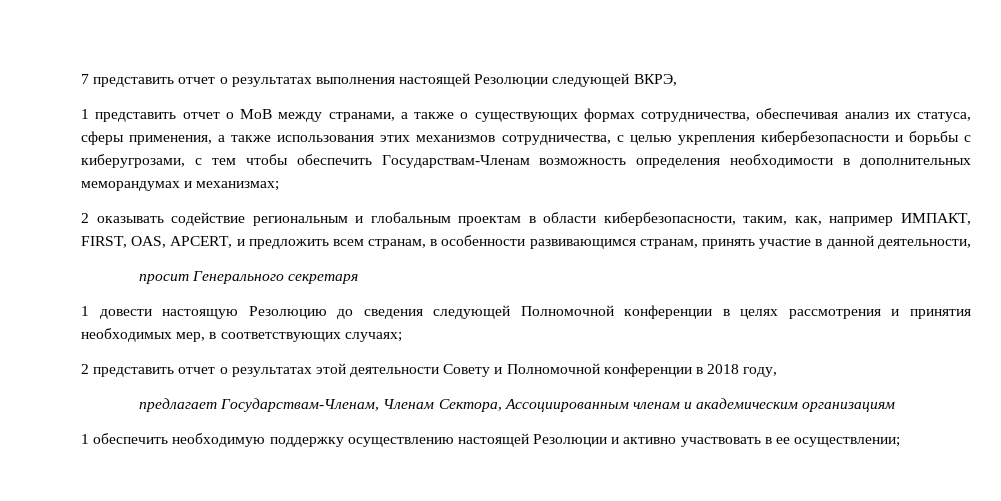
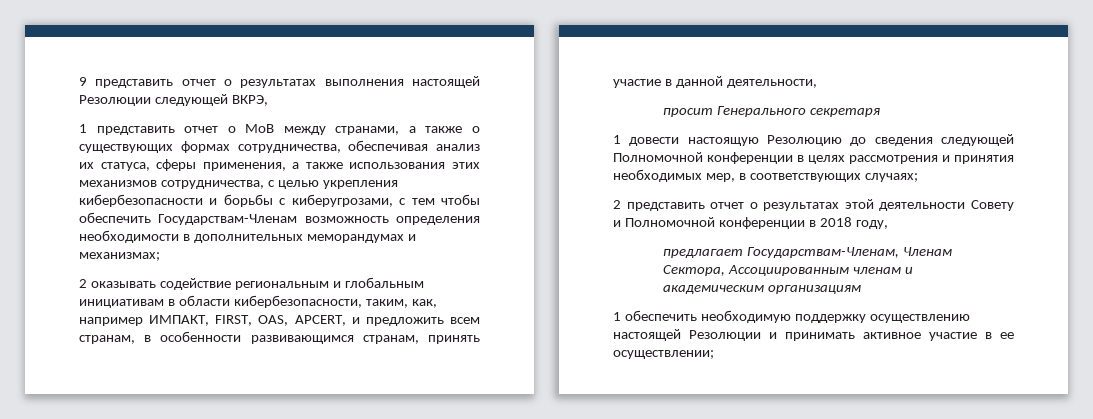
[81,74,89,84] 7 -> [79,77,87,86] 9
[458,216,522,226] проектам -> [79,299,164,308] инициативам
[623,437,761,447] активно участвовать -> [785,332,977,341] принимать активное участие

